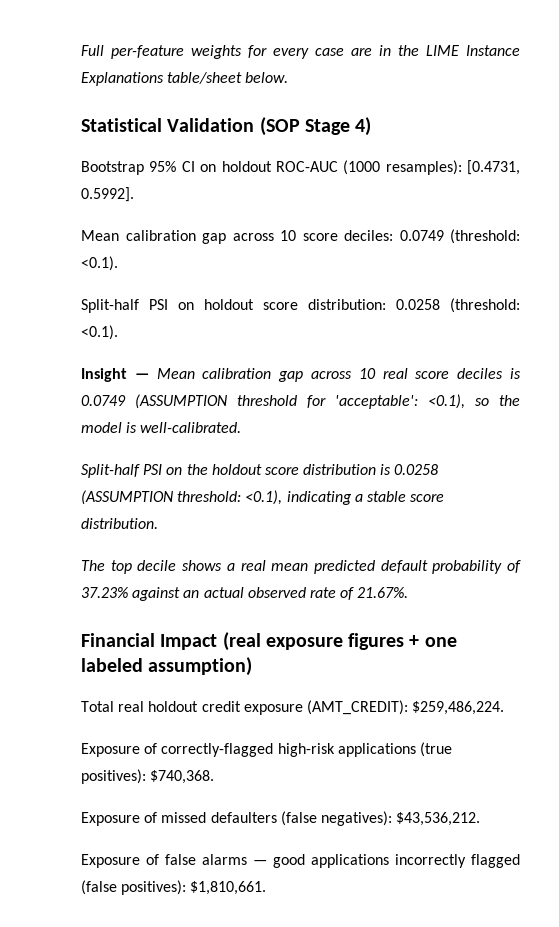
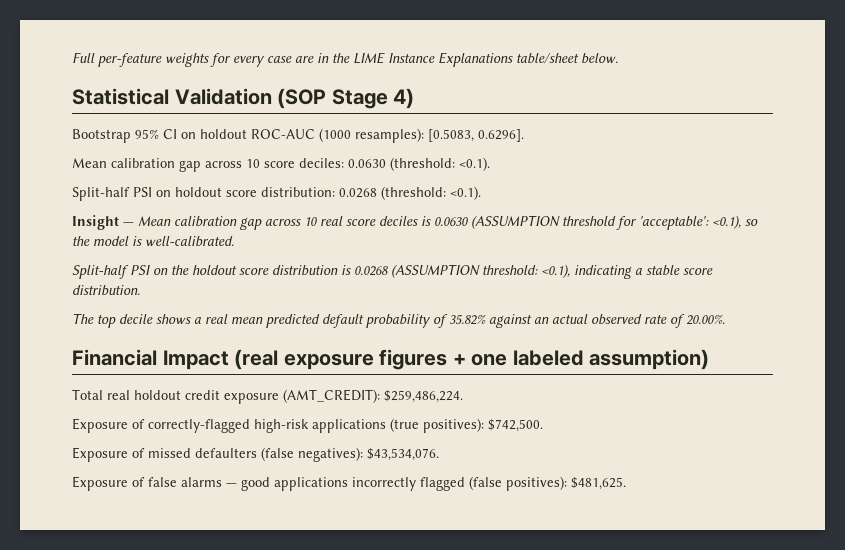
[467,160,520,175] [81,187,134,202] [0.4731, 0.5992]. -> [428,129,524,142] [0.5083, 0.6296].
[399,230,444,241] 0.0749 -> [348,159,386,168] 0.0630
[396,299,440,310] 0.0258 -> [339,188,377,198] 0.0268
[81,395,126,406] 0.0749 -> [434,217,468,226] 0.0630
[394,464,439,475] 0.0258 -> [354,266,388,276] 0.0268
[81,587,129,598] 37.23% -> [449,314,486,325] 35.82%
[357,587,409,598] 21.67%. -> [686,314,725,325] 20.00%.
[150,770,215,784] $740,368. -> [488,419,543,432] $742,500.
[396,812,481,826] $43,536,212. -> [367,448,439,461] $43,534,076.
[190,881,267,895] $1,810,661. -> [571,477,626,490] $481,625.

